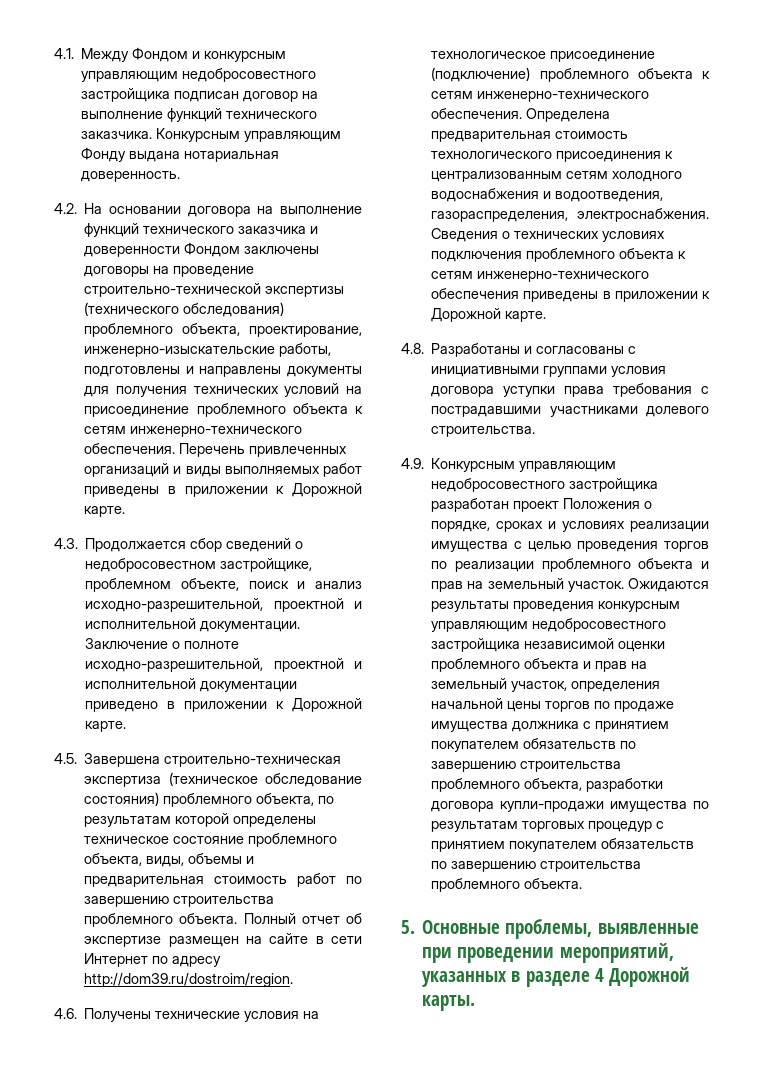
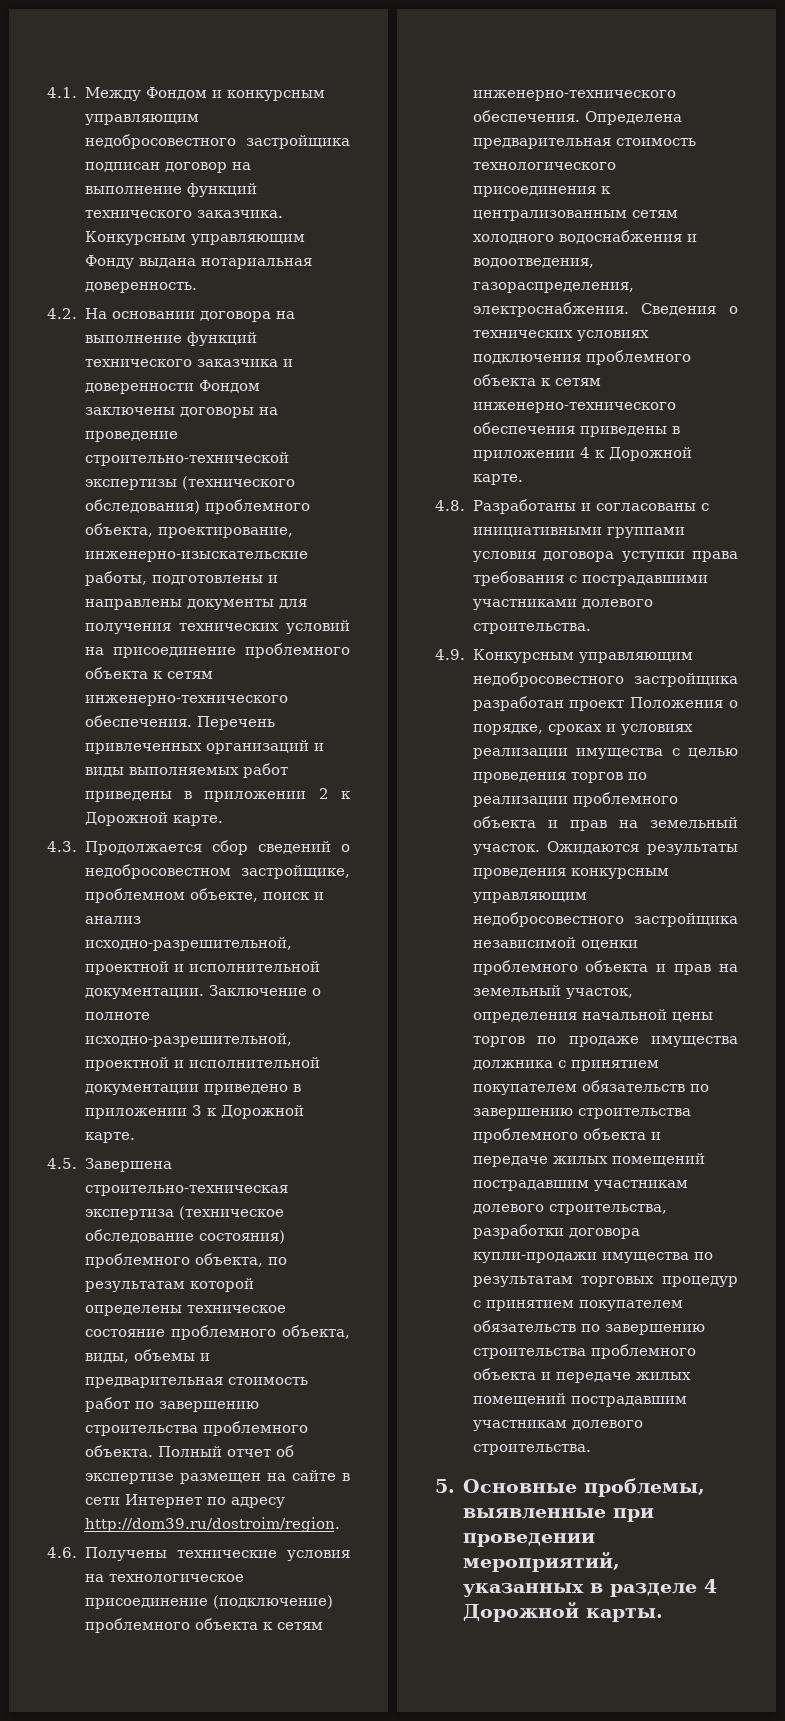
(268, 491) none -> [318,788,329,799] 2
(268, 706) none -> [191,1105,202,1116] 3
(698, 296) none -> [579,447,590,458] 4
[524,778,583,791] объекта, -> [582,1128,661,1140] [472,1153,705,1167] [472,1180,688,1191] [472,1204,667,1215] объекта и передаче жилых помещений пострадавшим участникам долевого строительства,
[524,878,583,889] объекта. -> [472,1368,691,1383] [472,1393,687,1407] [472,1420,643,1431] [472,1444,591,1455] объекта и передаче жилых помещений пострадавшим участникам долевого строительства.

